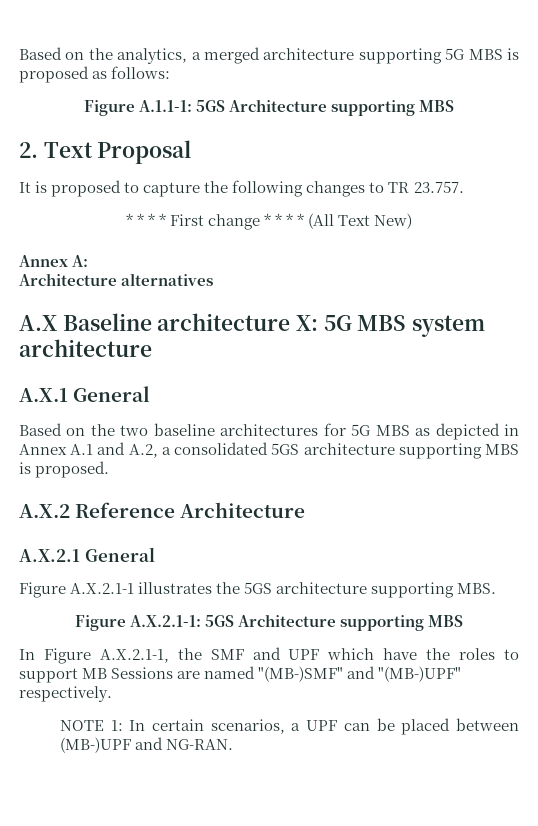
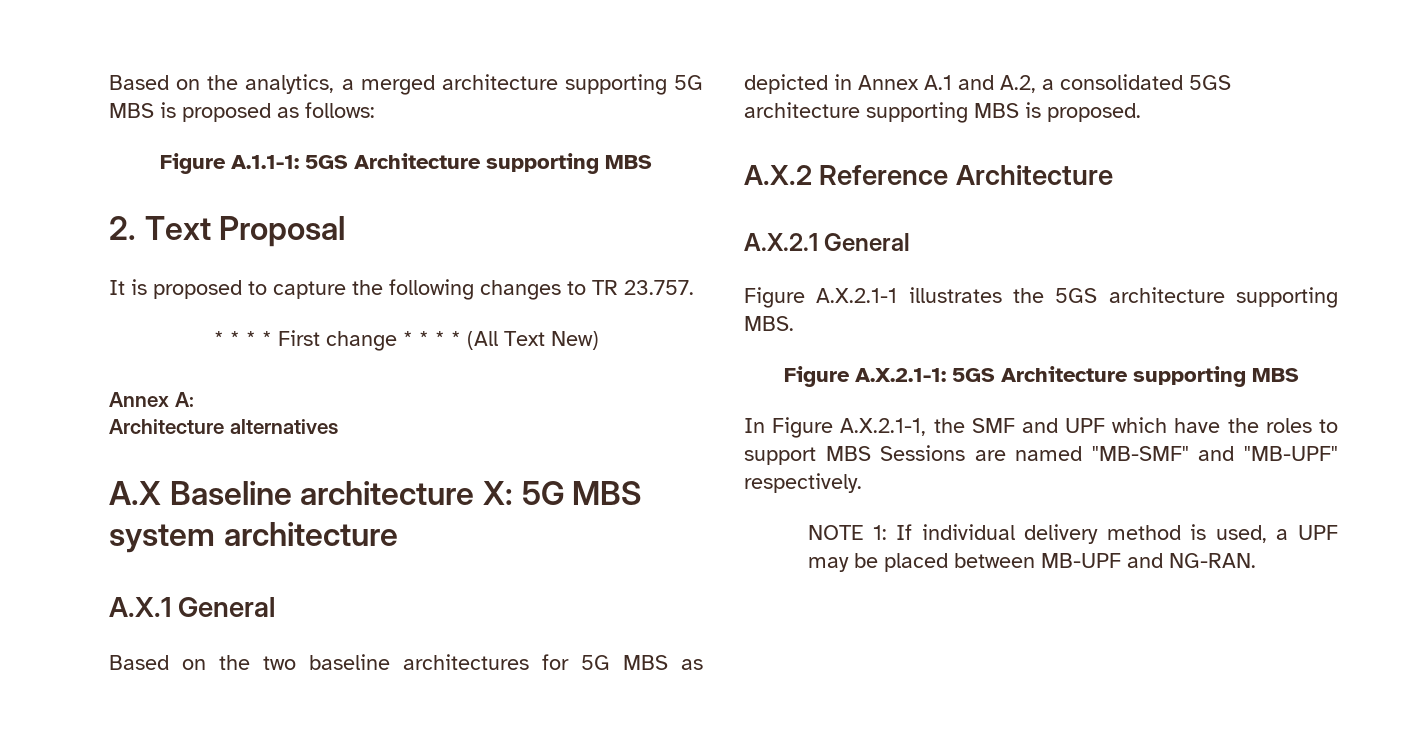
[82,668,108,679] MB -> [825,446,871,461] MBS
[258,666,462,682] "(MB-)SMF" and "(MB-)UPF" -> [1091,446,1338,461] "MB-SMF" and "MB-UPF"
[129,719,285,734] In certain scenarios, -> [896,524,1267,544] If individual delivery method is used,
[343,723,370,731] can -> [808,557,850,572] may
[59,737,131,753] (MB-)UPF -> [1041,553,1122,568] MB-UPF

